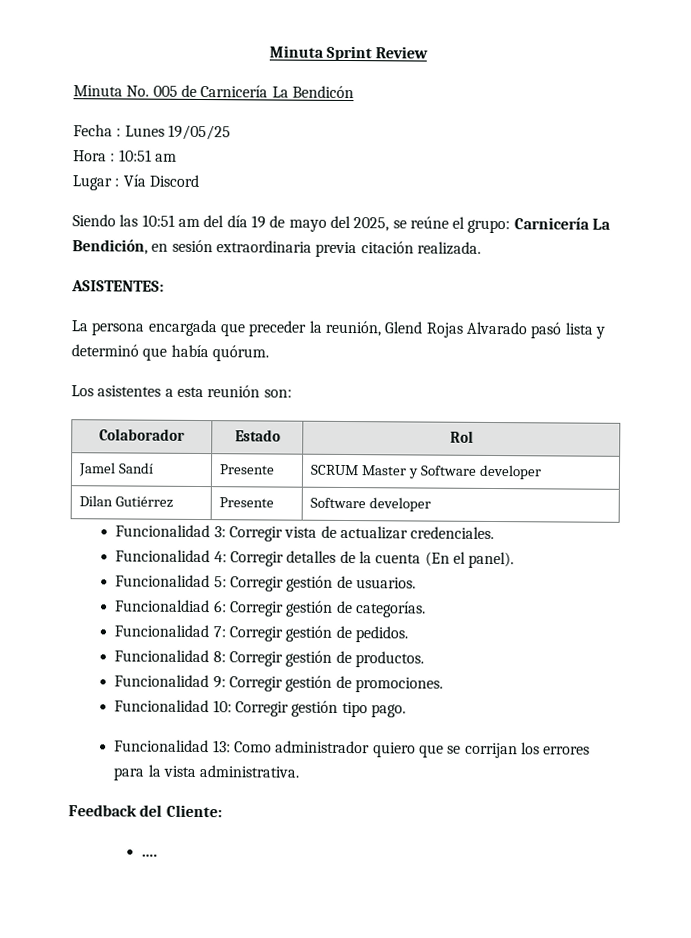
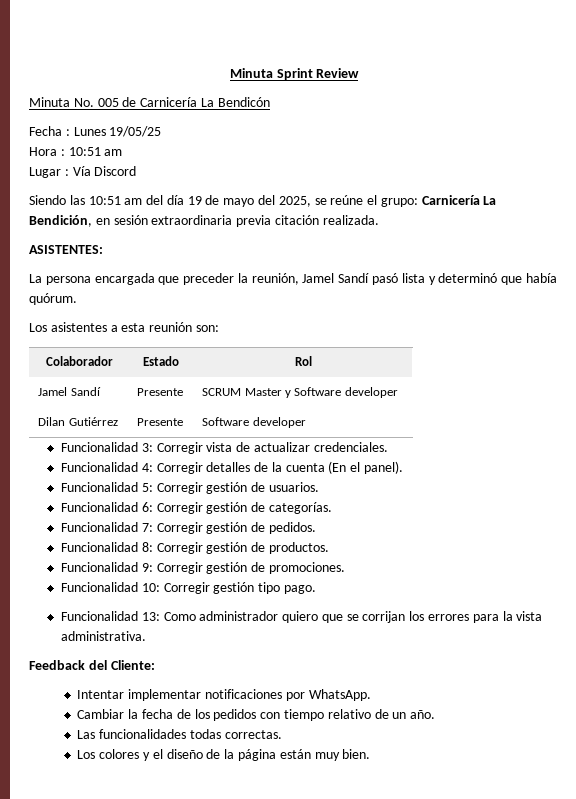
[384,321,528,338] Glend Rojas Alvarado -> [302,273,370,283] Jamel Sandí
[115,599,211,613] Funcionaldiad -> [60,502,138,512] Funcionalidad
[141,853,159,857] …. -> [77,689,371,701] [77,709,436,721] [77,729,282,739] [77,749,371,761] Intentar implementar notificaciones por WhatsApp. // Cambiar la fecha de los pedidos con tiempo relativo de un año. // Las funcionalidades todas correctas. // Los colores y el diseño de la página están muy bien.

